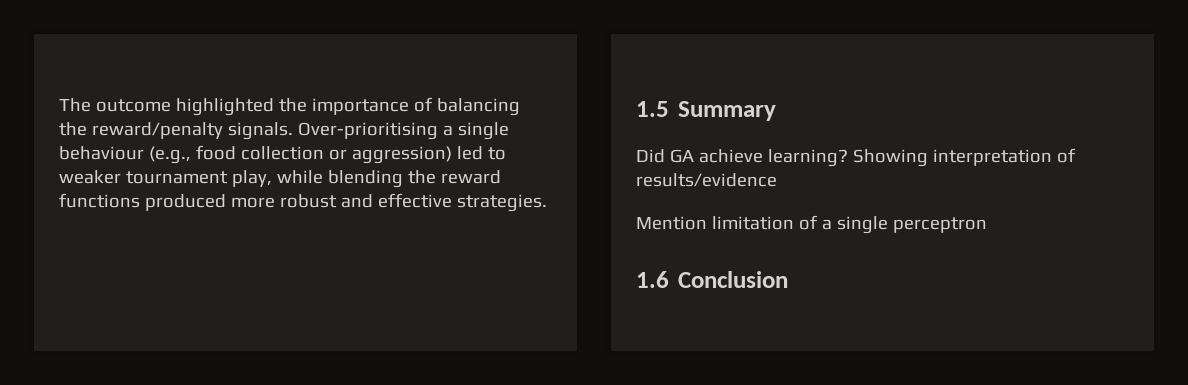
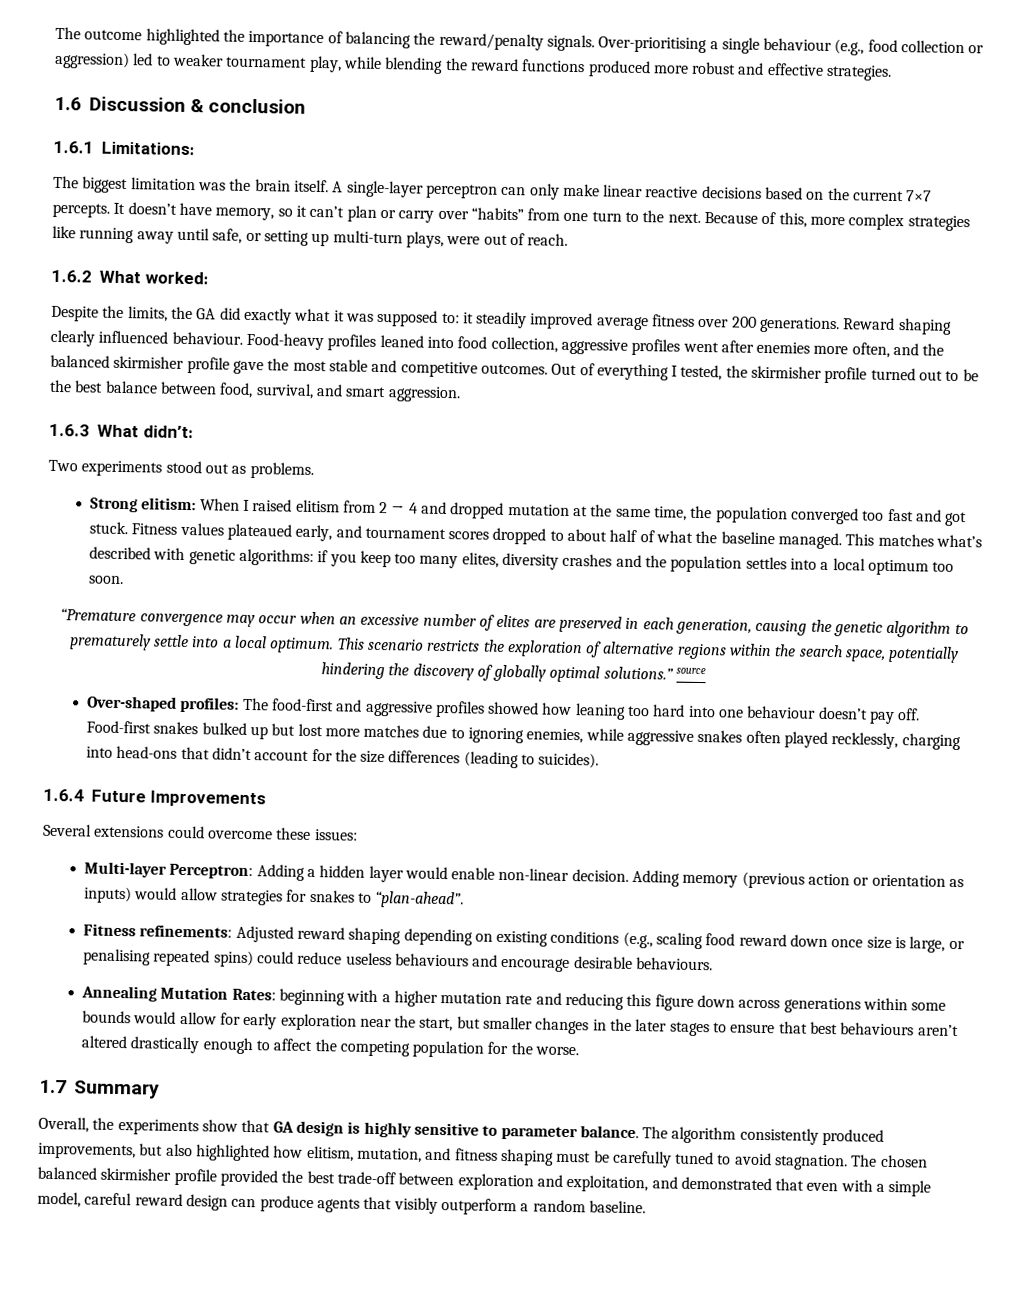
[636,101,777,121] [636,148,1076,167] [636,173,777,187] [636,215,987,234] [636,271,789,288] 1.5 Summary // Did GA achieve learning? Showing interpretation of results/evidence // Mention limitation of a single perceptron // 1.6 Conclusion -> [54,96,307,114] [53,140,195,156] [53,175,933,202] [52,202,970,232] [52,225,569,248] [51,269,209,285] [51,305,952,335] [50,329,945,358] [50,354,979,384] [49,379,461,403] [49,423,194,439] [48,459,314,479] [89,497,968,527] [88,521,983,550] [88,546,955,576] [87,575,124,585] [60,608,969,638] [68,633,960,664] [320,662,707,683] [86,695,921,725] [85,720,961,751] [85,745,600,769] [43,788,266,808] [43,823,358,841] [83,861,965,889] [83,886,465,909] [82,923,965,953] [82,948,714,973] [80,985,947,1014] [81,1010,959,1037] [80,1035,580,1058] [39,1079,160,1099] [38,1116,885,1146] [38,1142,928,1171] [37,1166,932,1197] [37,1191,646,1216] 1.6 Discussion & conclusion // 1.6.1 Limitations: // The biggest limitation was the brain itself. A single-layer perceptron can only make linear reactive decisions based on the current 7×7 percepts. It doesn’t have memory, so it can’t plan or carry over “habits” from one turn to the next. Because of this, more complex strategies like running away until safe, or setting up multi-turn plays, were out of reach. // 1.6.2 What worked: // Despite the limits, the GA did exactly what it was supposed to: it steadily improved average fitness over 200 generations. Reward shaping clearly influenced behaviour. Food-heavy profiles leaned into food collection, aggressive profiles went after enemies more often, and the balanced skirmisher profile gave the most stable and competitive outcomes. Out of everything I tested, the skirmisher profile turned out to be the best balance between food, survival, and smart aggression. // 1.6.3 What didn’t: // Two experiments stood out as problems. // Strong elitism: When I raised elitism from 2 → 4 and dropped mutation at the same time, the population converged too fast and got stuck. Fitness values plateaued early, and tournament scores dropped to about half of what the baseline managed. This matches what’s described with genetic algorithms: if you keep too many elites, diversity crashes and the population settles into a local optimum too soon. // “Premature convergence may occur when an excessive number of elites are preserved in each generation, causing the genetic algorithm to prematurely settle into a local optimum. This scenario restricts the exploration of alternative regions within the search space, potentially hindering the discovery of globally optimal solutions.” source // Over-shaped profiles: The food-first and aggressive profiles showed how leaning too hard into one behaviour doesn’t pay off. Food-first snakes bulked up but lost more matches due to ignoring enemies, while aggressive snakes often played recklessly, charging into head-ons that didn’t account for the size differences (leading to suicides). // 1.6.4 Future Improvements // Several extensions could overcome these issues: // Multi-layer Perceptron: Adding a hidden layer would enable non-linear decision. Adding memory (previous action or orientation as inputs) would allow strategies for snakes to “plan-ahead”. // Fitness refinements: Adjusted reward shaping depending on existing conditions (e.g., scaling food reward down once size is large, or penalising repeated spins) could reduce useless behaviours and encourage desirable behaviours. // Annealing Mutation Rates: beginning with a higher mutation rate and reducing this figure down across generations within some bounds would allow for early exploration near the start, but smaller changes in the later stages to ensure that best behaviours aren’t altered drastically enough to affect the competing population for the worse. // 1.7 Summary // Overall, the experiments show that GA design is highly sensitive to parameter balance. The algorithm consistently produced improvements, but also highlighted how elitism, mutation, and fitness shaping must be carefully tuned to avoid stagnation. The chosen balanced skirmisher profile provided the best trade-off between exploration and exploitation, and demonstrated that even with a simple model, careful reward design can produce agents that visibly outperform a random baseline.

